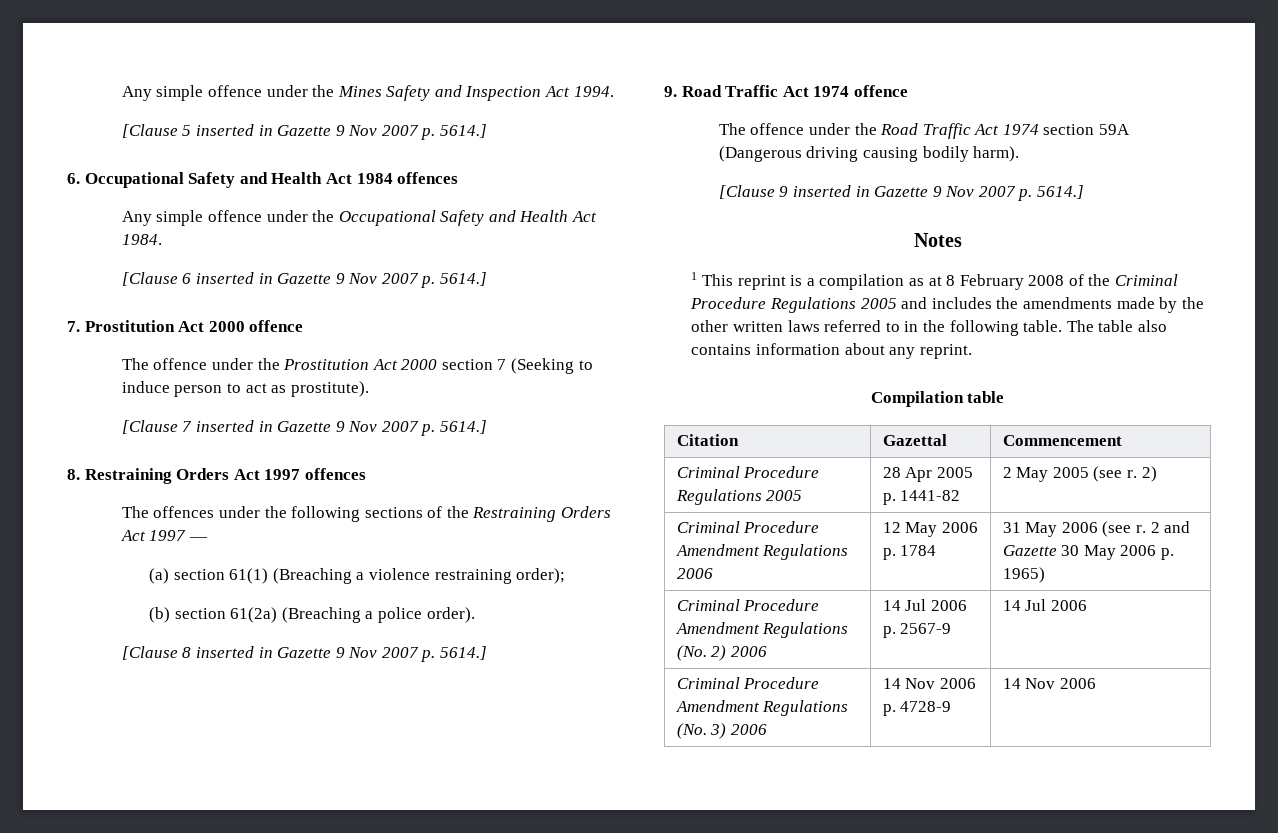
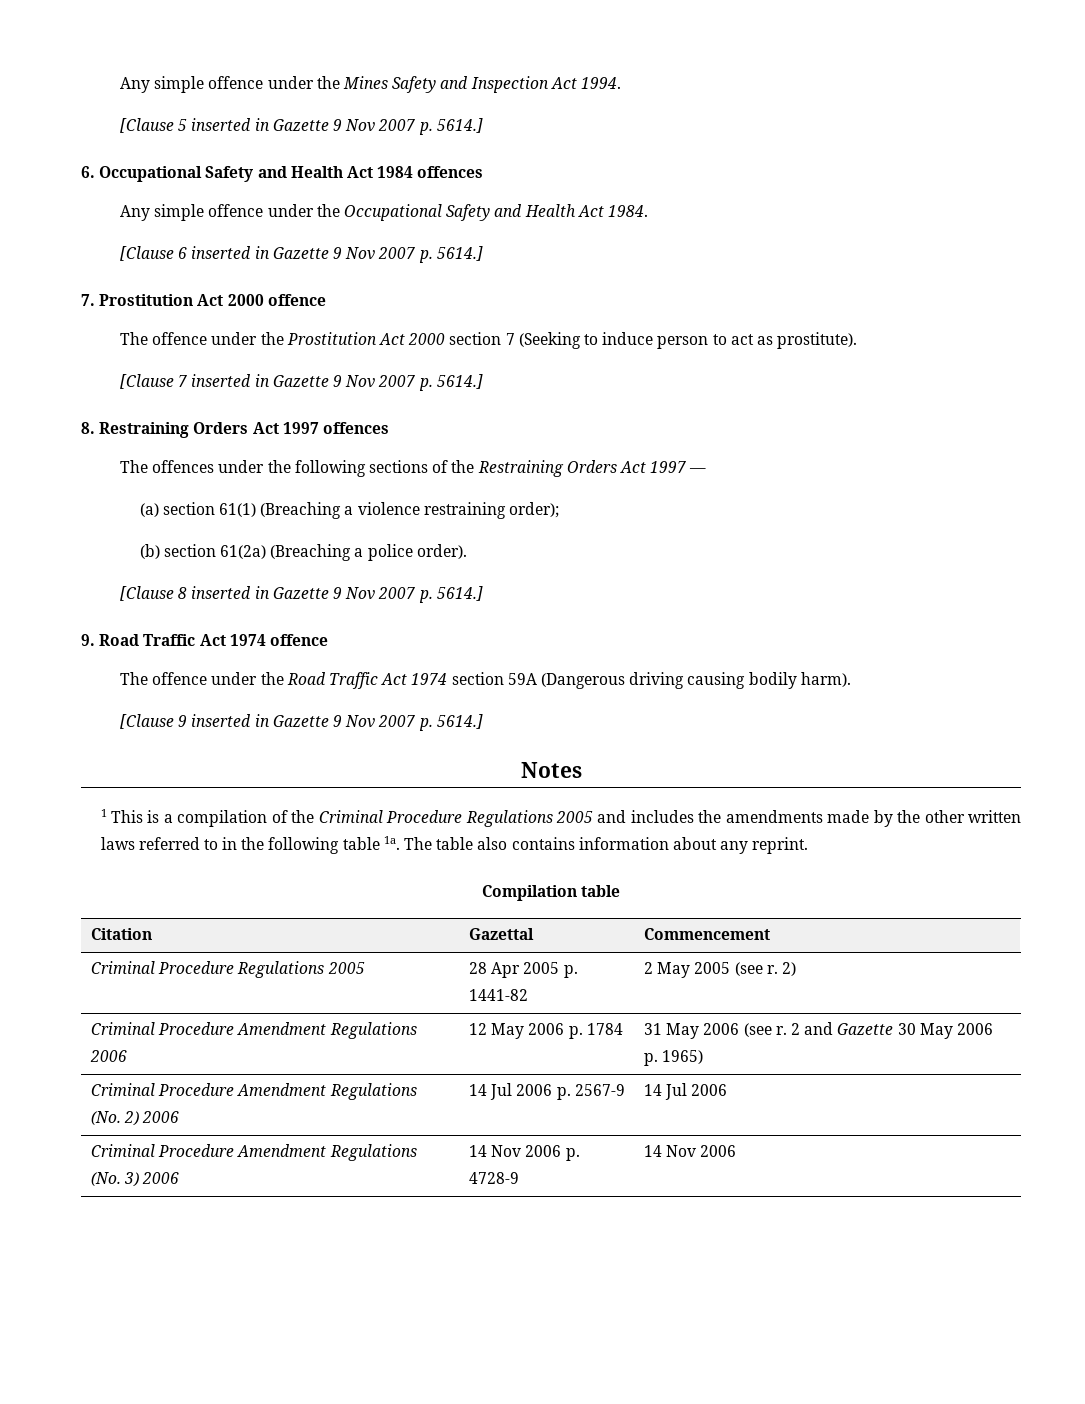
[737,275,786,290] reprint -> (144, 816) none
[908,274,1065,290] as at 8 February 2008 -> (268, 818) none
[1023,320,1063,332] table. -> [342,836,400,850] table 1a.

